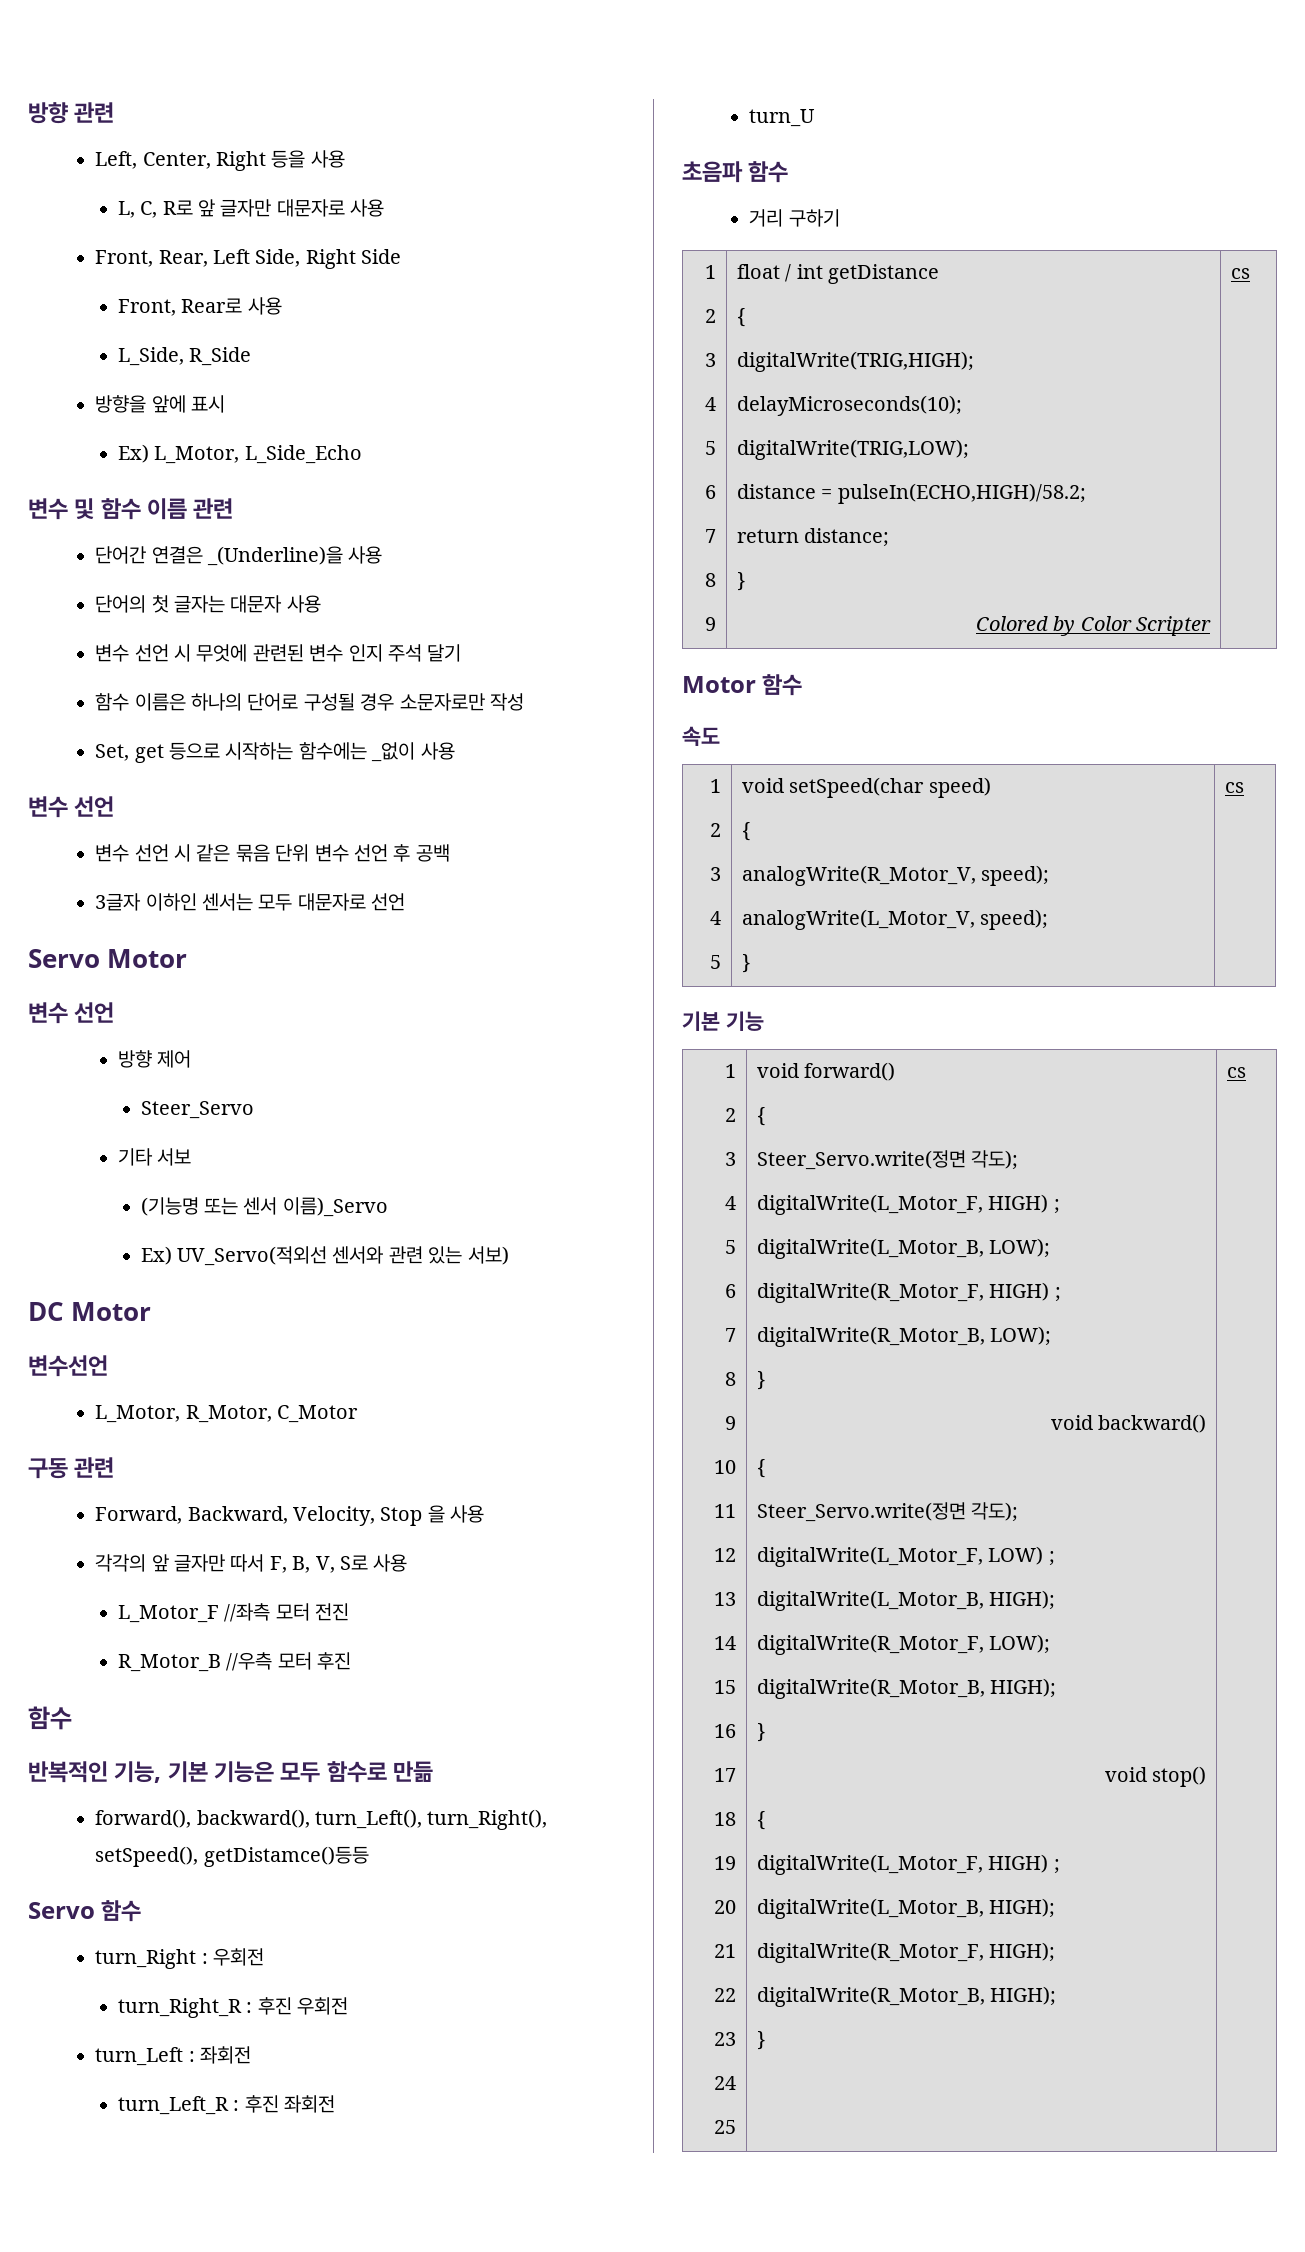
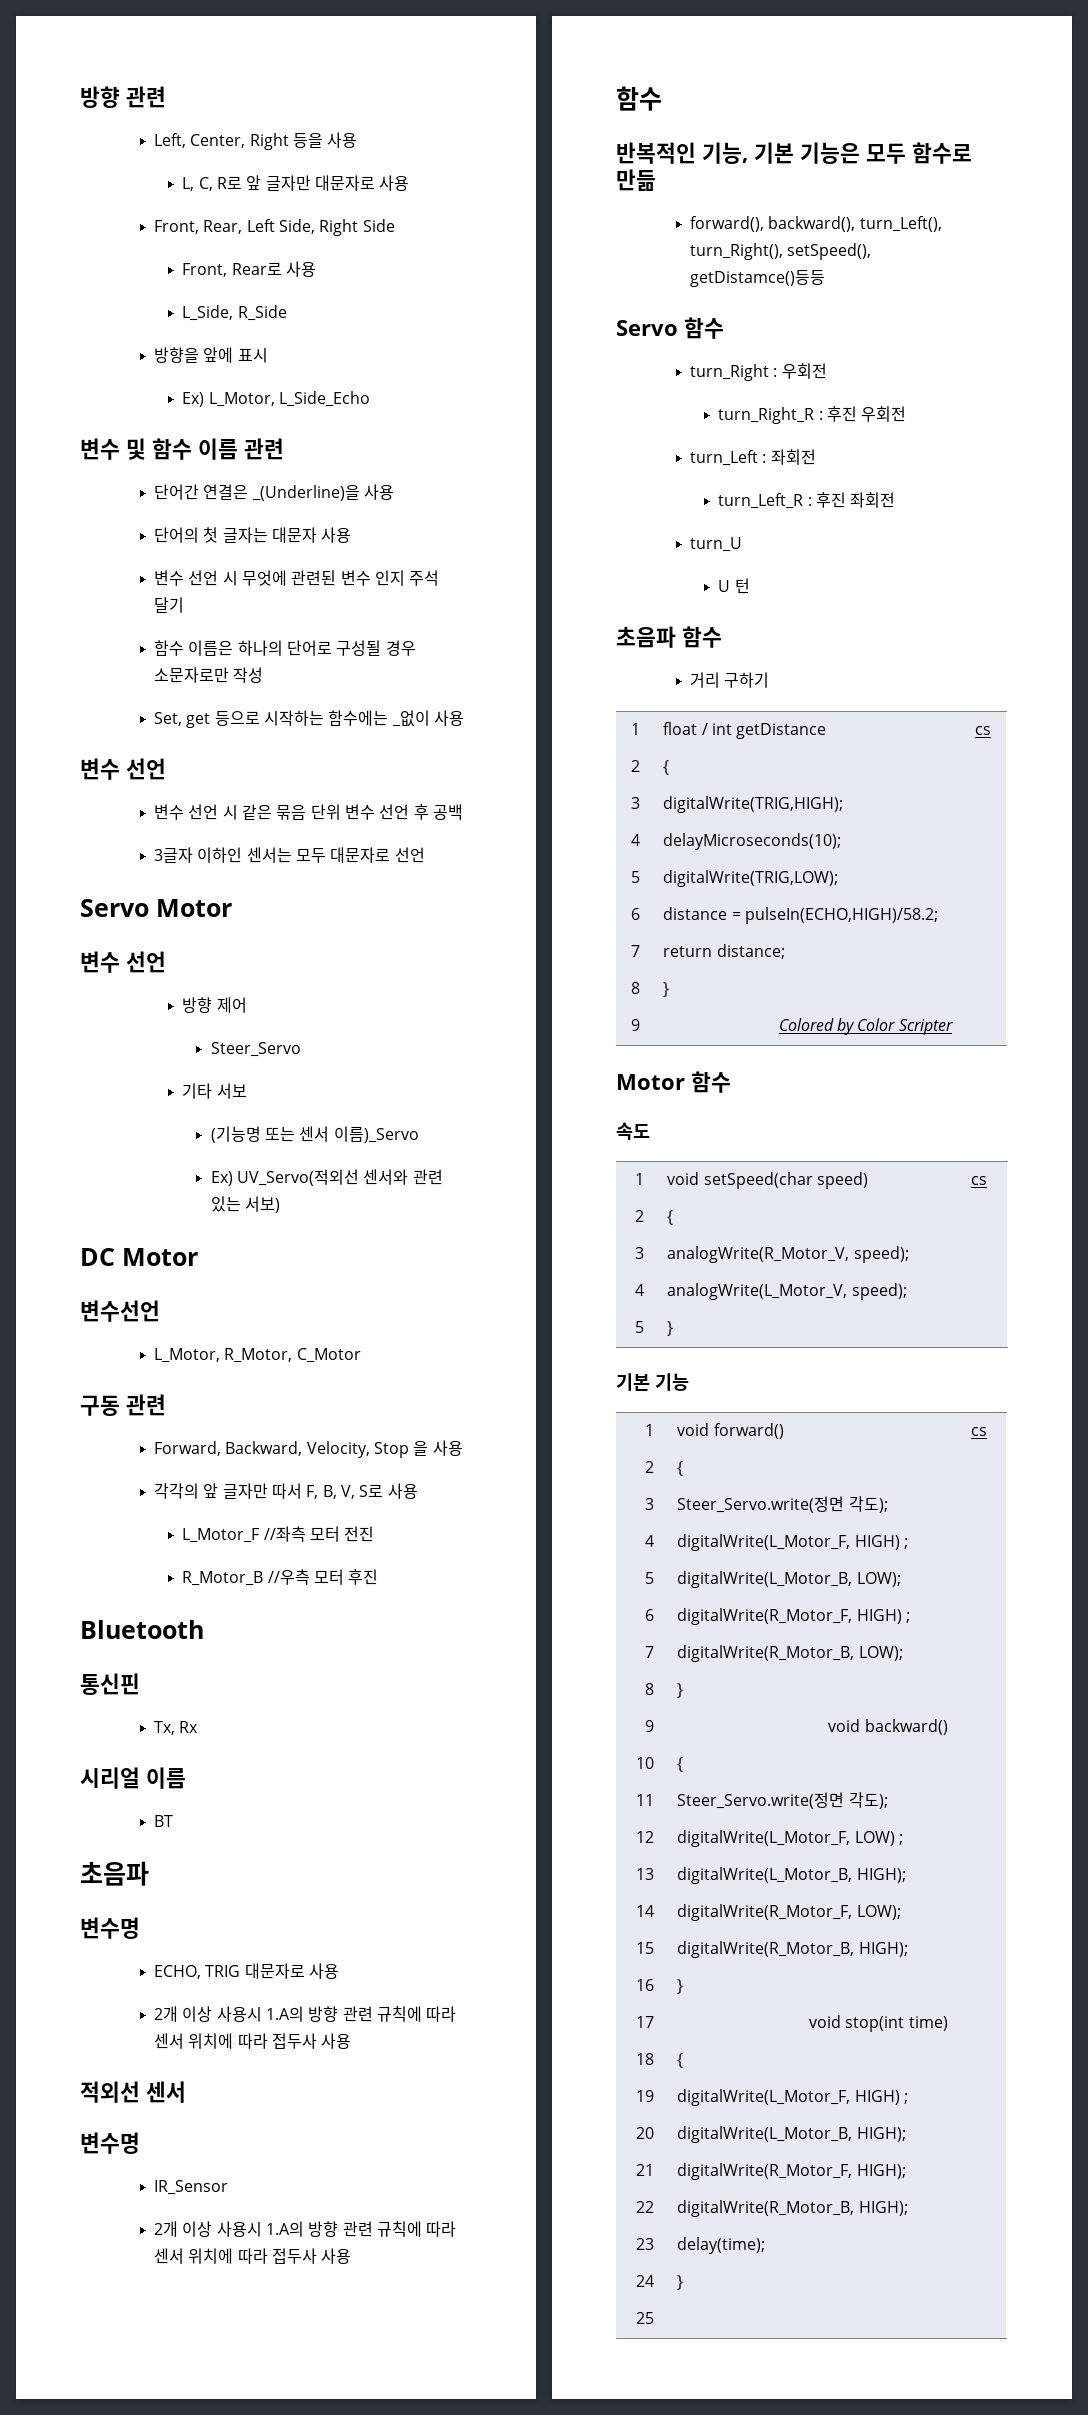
(352, 1661) none -> [80,1620,204,1639] [80,1673,140,1695] [154,1721,199,1735] [80,1767,186,1789] [154,1815,174,1827] [80,1861,149,1886] [80,1917,140,1939] [154,1963,340,1979] [154,2006,457,2022] [154,2033,352,2049] [80,2081,186,2103] [80,2132,140,2154] [154,2180,229,2195] [154,2221,457,2237] [154,2248,352,2264] // Bluetooth // 통신핀 // Tx, Rx // 시리얼 이름 // BT // 초음파 // 변수명 // ECHO, TRIG 대문자로 사용 // 2개 이상 사용시 1.A의 방향 관련 규칙에 따라 센서 위치에 따라 접두사 사용 // 적외선 센서 // 변수명 // IR_Sensor // 2개 이상 사용시 1.A의 방향 관련 규칙에 따라 센서 위치에 따라 접두사 사용
(816, 118) none -> [718,578,750,594] // U 턴
[1152,1766,1207,1787] stop() -> [845,2016,948,2032] stop(int time)
(1057, 1996) none -> [677,2237,766,2254] // delay(time);

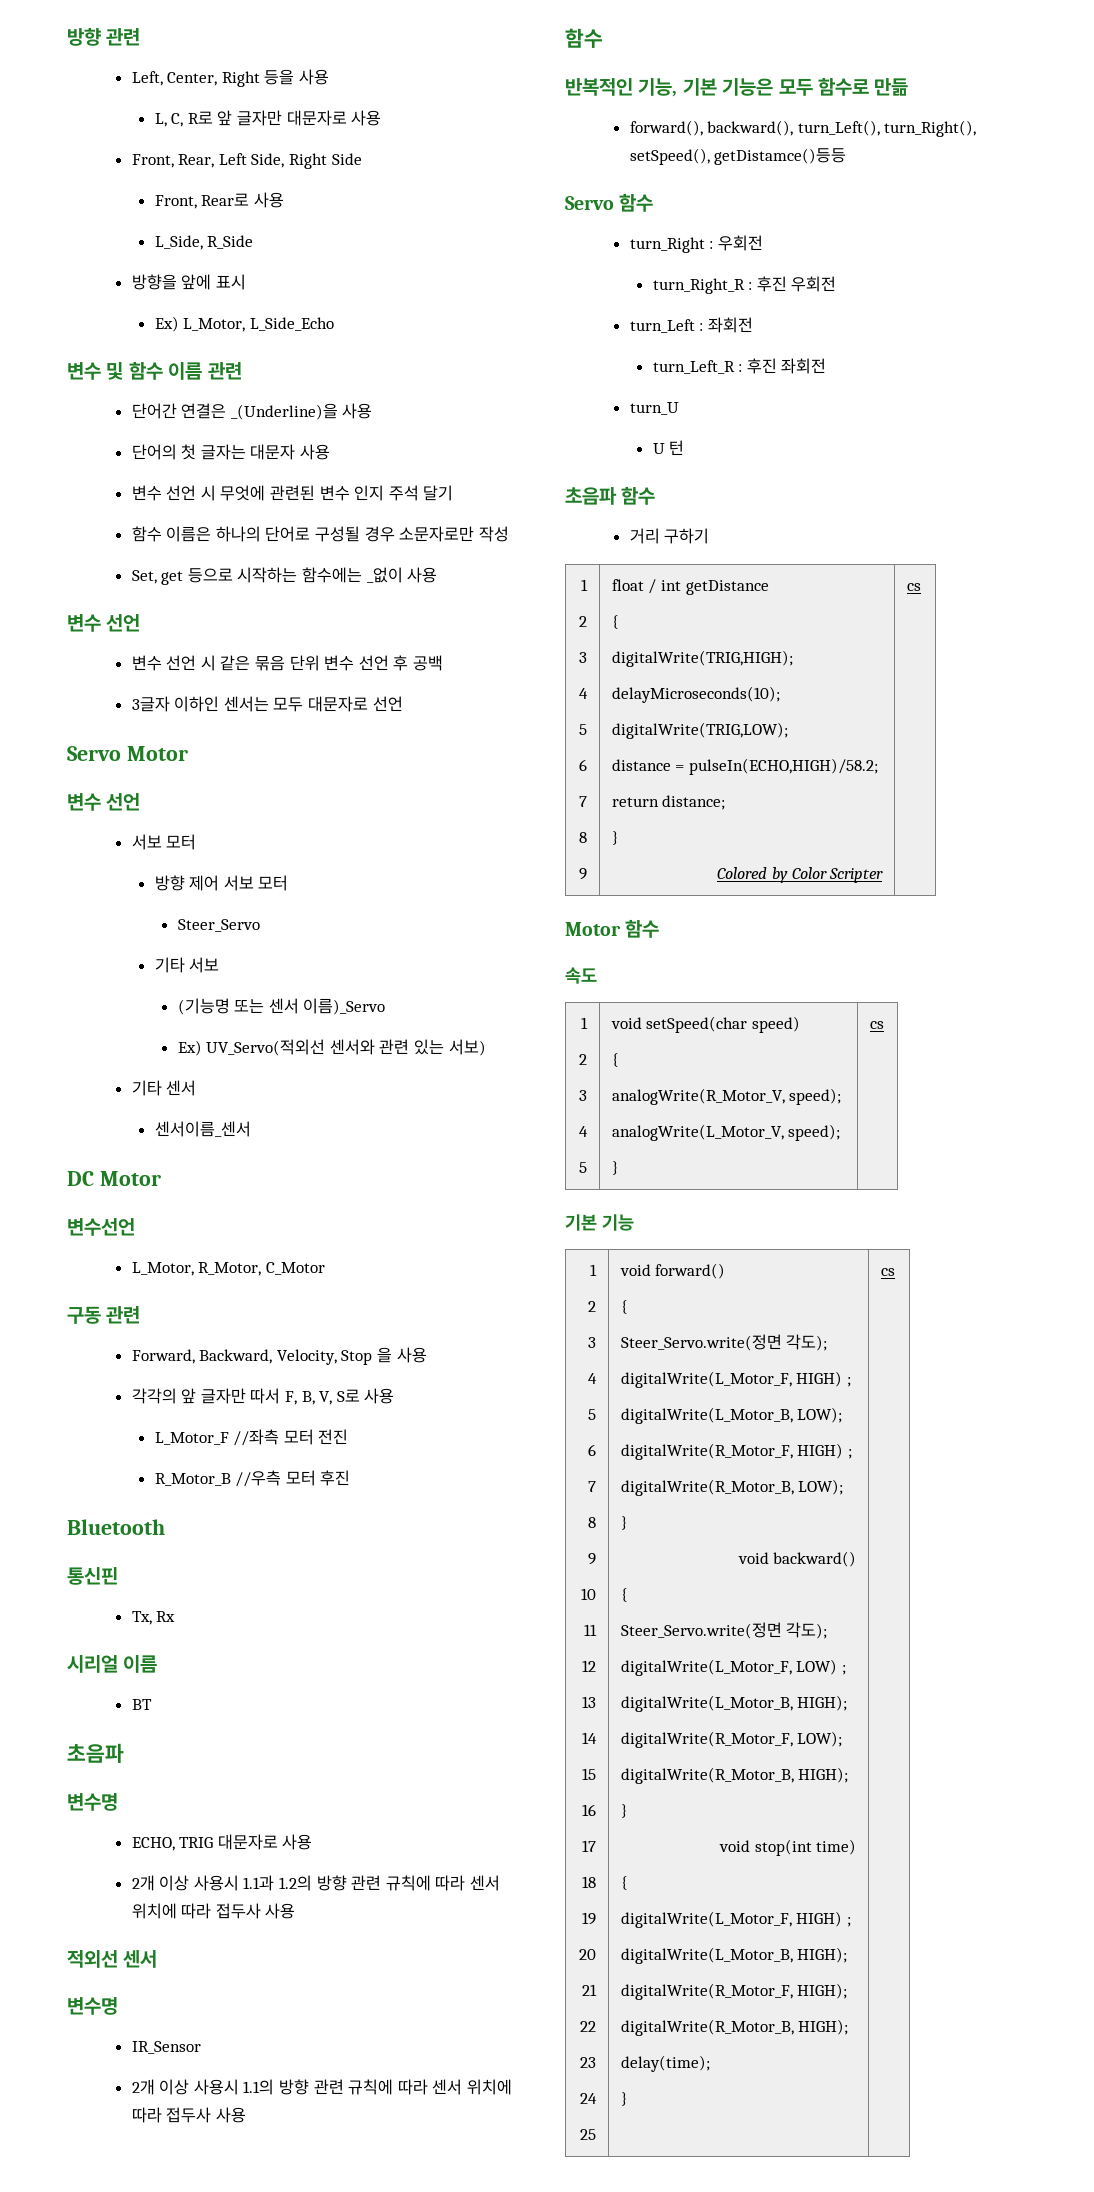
(166, 962) none -> [131,834,197,850] // 서보 모터
(247, 1005) none -> [223,875,289,891] 서보 모터
(281, 1204) none -> [131,1080,197,1096] [154,1121,251,1137] // 기타 센서 // 센서이름_센서
[266,2006,305,2022] 1.A의 -> [243,1875,312,1891] 1.1과 1.2의
[266,2221,305,2237] 1.A의 -> [243,2079,275,2095] 1.1의

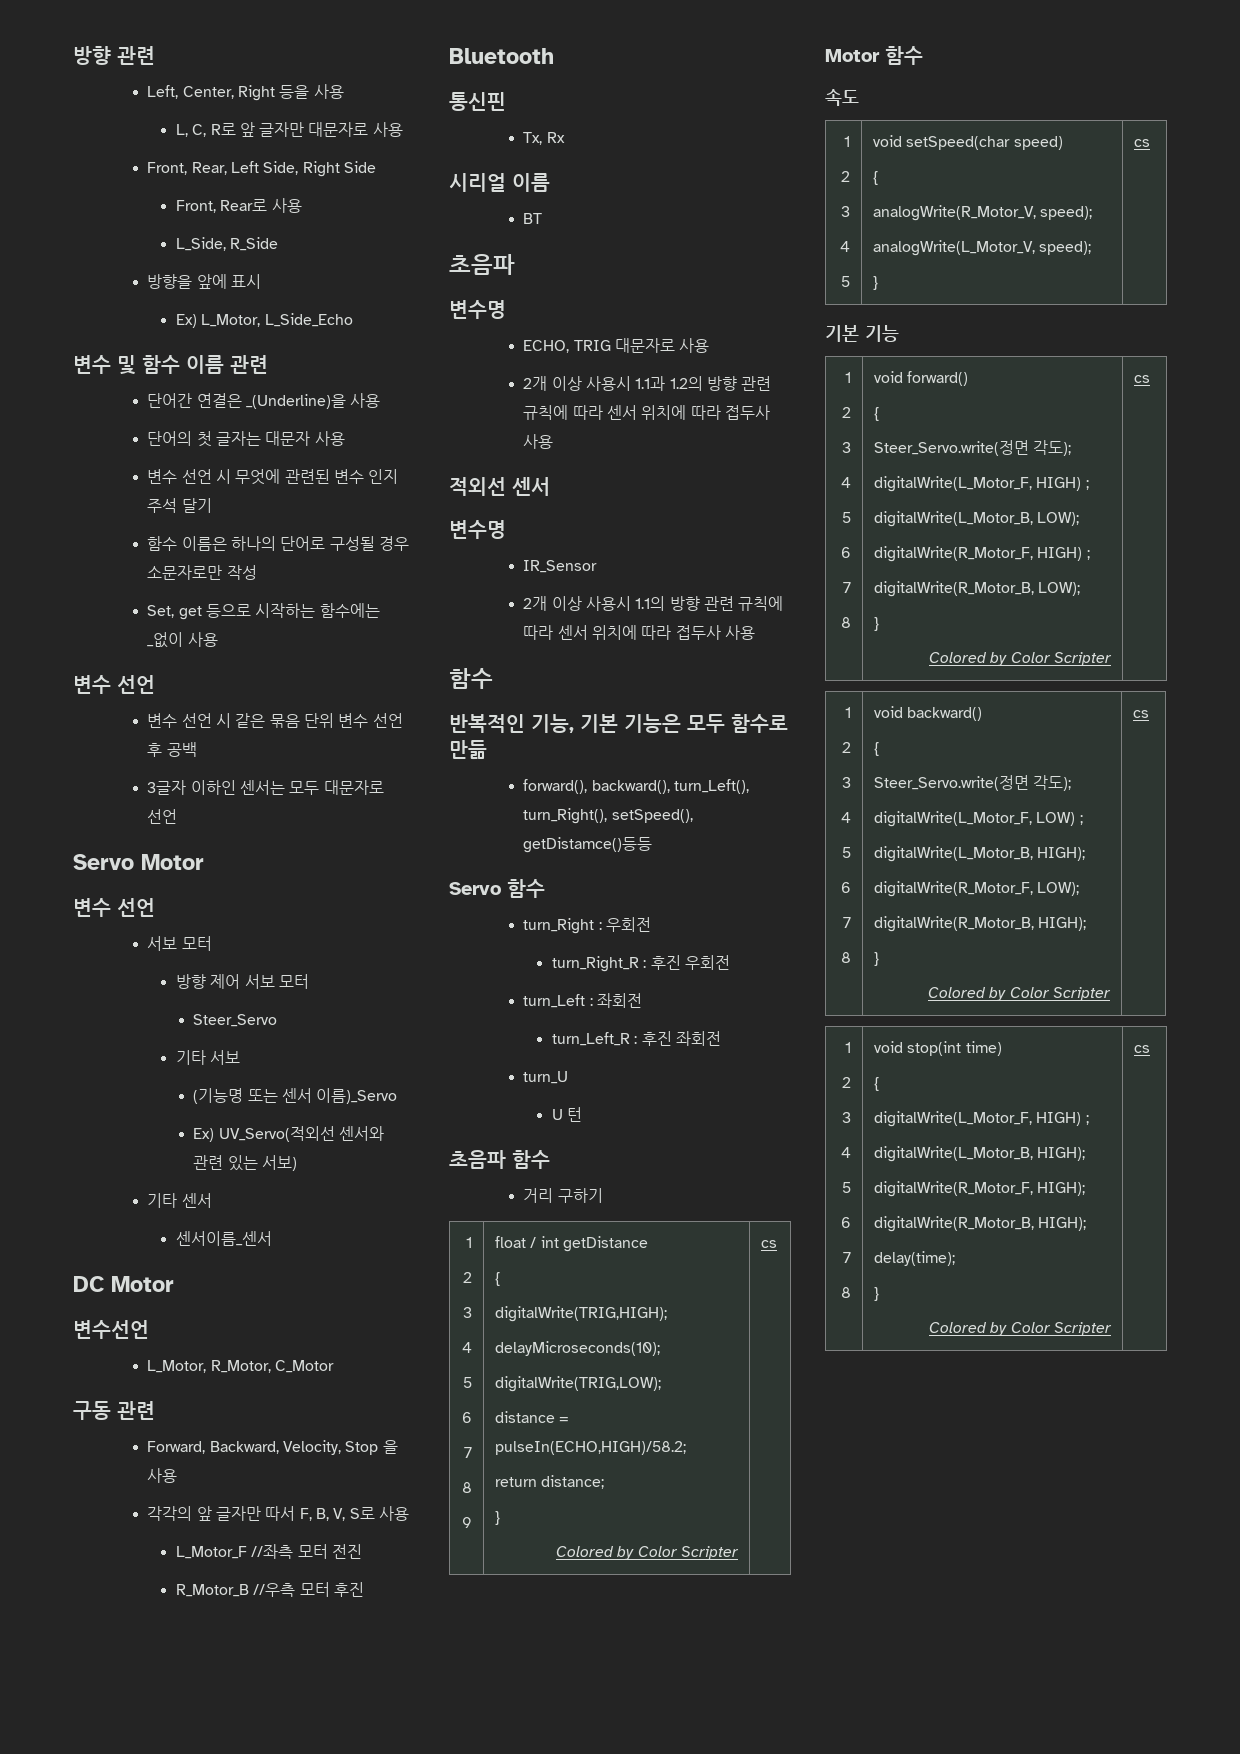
[588,1553,597,1565] [581,1588,597,1600] [584,1624,598,1636] [582,1660,597,1672] [582,1696,597,1708] [582,1732,598,1744] [582,1768,597,1780] [582,1804,597,1816] [582,1840,597,1852] [582,1876,597,1888] [582,1912,597,1925] [579,1949,597,1960] [582,1984,598,1996] [580,2021,597,2032] [580,2057,597,2068] [580,2093,598,2104] [580,2129,597,2140] // 9 // 10 // 11 // 12 // 13 // 14 // 15 // 16 // 17 // 18 // 19 // 20 // 21 // 22 // 23 // 24 // 25 -> (852, 622) none
(628, 1523) none -> [929,652,1113,666] [1133,375,1150,383] [845,707,852,718] [842,742,852,753] [842,777,852,788] [841,812,852,823] [842,847,852,858] [841,882,852,893] [843,917,852,928] [841,952,852,963] Colored by Color Scripter | cs // 1 // 2 // 3 // 4 // 5 // 6 // 7 // 8 |
(628, 1811) none -> [928,987,1112,1001] [1132,710,1149,718] [845,1042,852,1053] [842,1077,852,1088] [842,1112,852,1123] [841,1147,852,1158] [842,1182,852,1193] [841,1217,852,1228] [843,1252,852,1263] [841,1287,852,1298] Colored by Color Scripter | cs // 1 // 2 // 3 // 4 // 5 // 6 // 7 // 8 |
(628, 2099) none -> [929,1322,1113,1336] // Colored by Color Scripter

